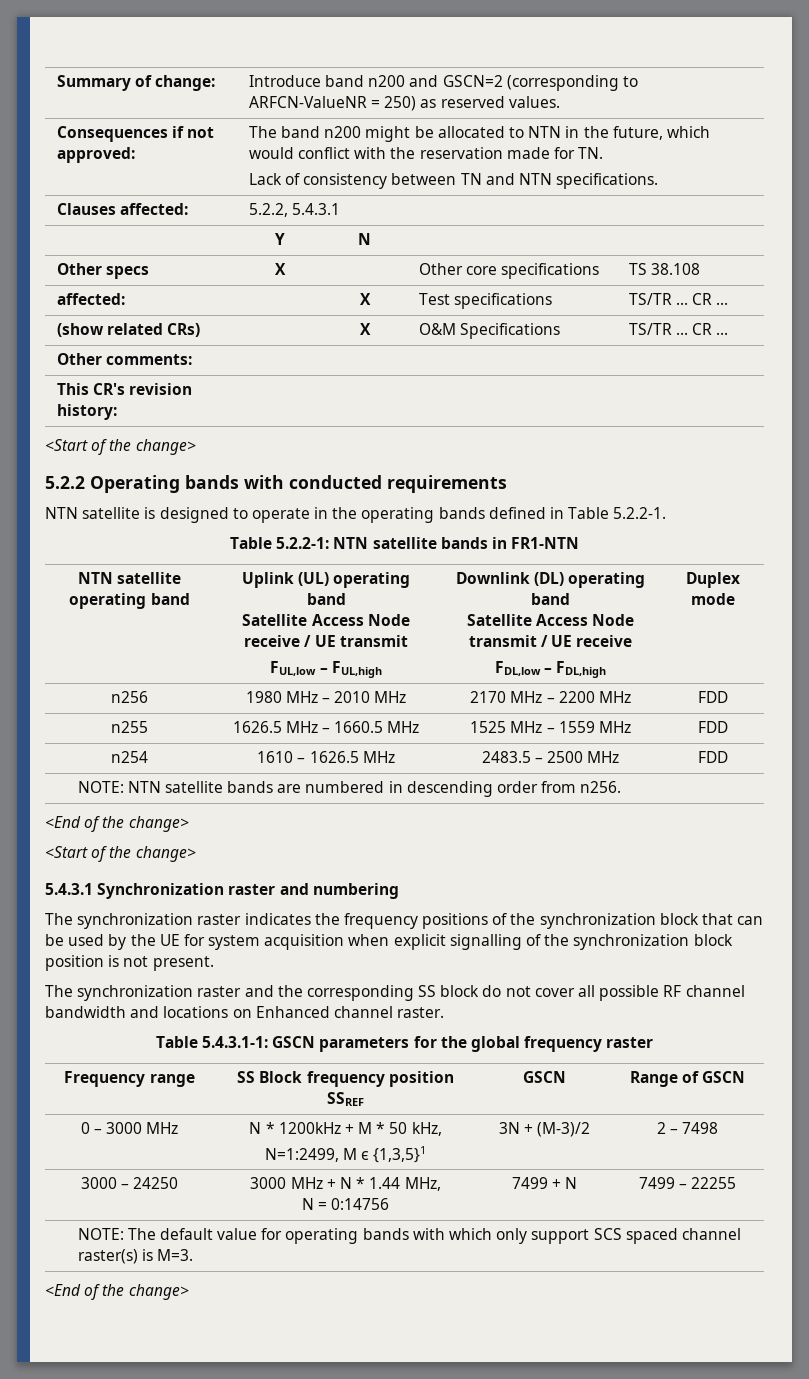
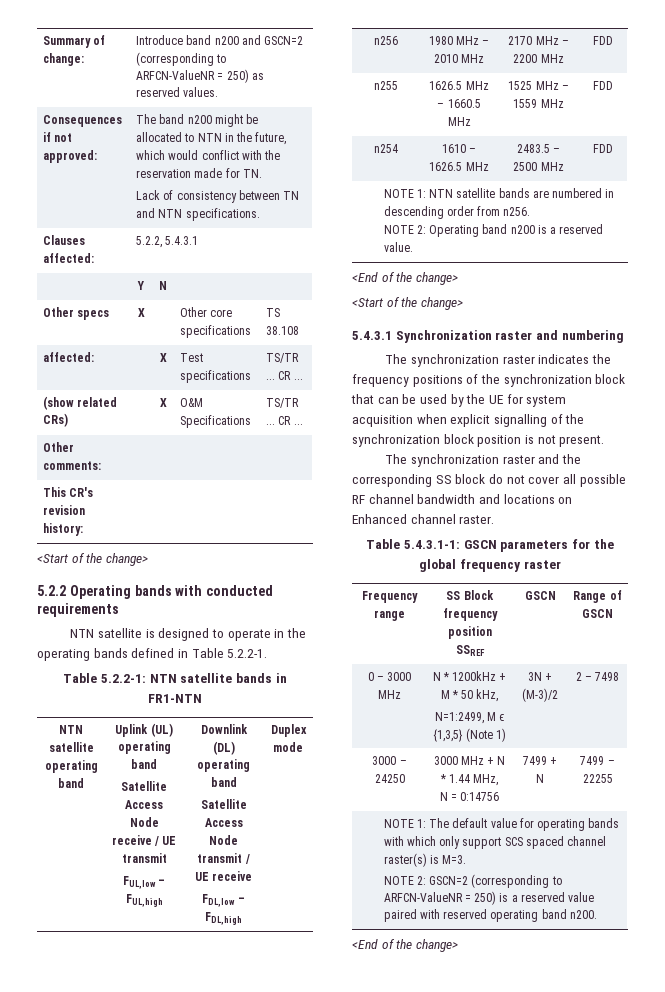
[77,781,124,793] NOTE: -> [383,189,426,198] NOTE 1:
(622, 787) none -> [383,224,604,237] [383,242,413,252] // NOTE 2: Operating band n200 is a reserved value.
[373,1146,427,1163] {1,3,5}1 -> [433,728,506,742] {1,3,5} (Note 1)
[77,1228,124,1240] NOTE: -> [383,819,426,828] NOTE 1:
(193, 1255) none -> [383,874,562,888] [383,891,595,905] [383,909,597,922] // NOTE 2: GSCN=2 (corresponding to ARFCN-ValueNR = 250) is a reserved value paired with reserved operating band n200.

